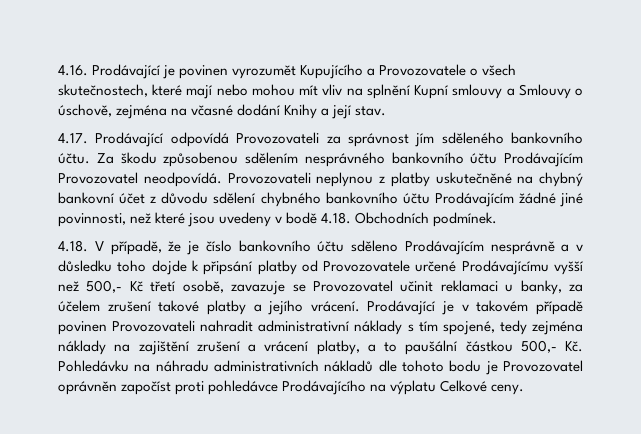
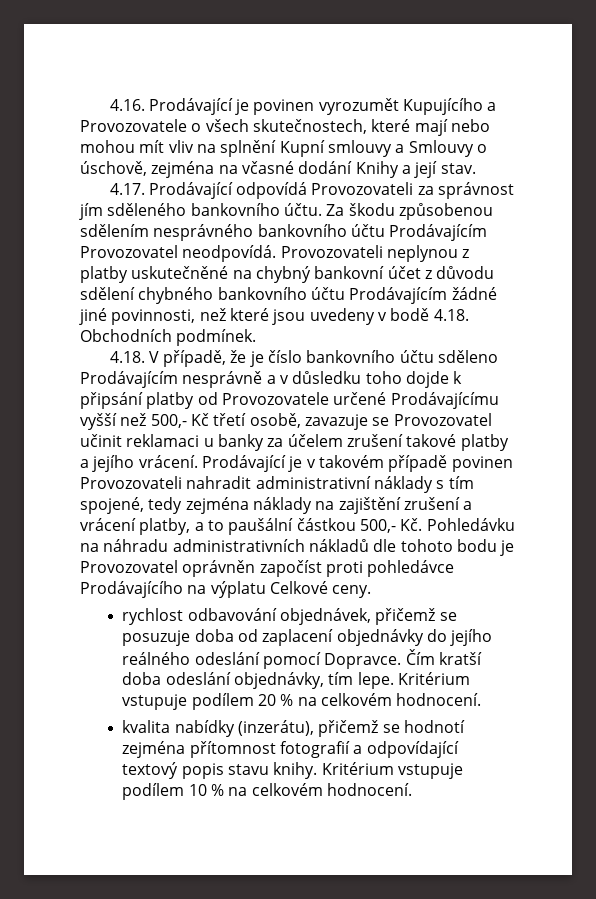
[520,280,562,295] banky, -> [217,434,264,451] banky
(525, 389) none -> [122,608,457,625] [122,629,493,646] [122,649,482,669] [122,672,470,689] [122,693,482,710] [122,720,465,737] [122,741,459,758] [122,762,463,779] [122,783,412,800] // rychlost odbavování objednávek, přičemž se posuzuje doba od zaplacení objednávky do jejího reálného odeslání pomocí Dopravce. Čím kratší doba odeslání objednávky, tím lepe. Kritérium vstupuje podílem 20 % na celkovém hodnocení. // kvalita nabídky (inzerátu), přičemž se hodnotí zejména přítomnost fotografií a odpovídající textový popis stavu knihy. Kritérium vstupuje podílem 10 % na celkovém hodnocení.

